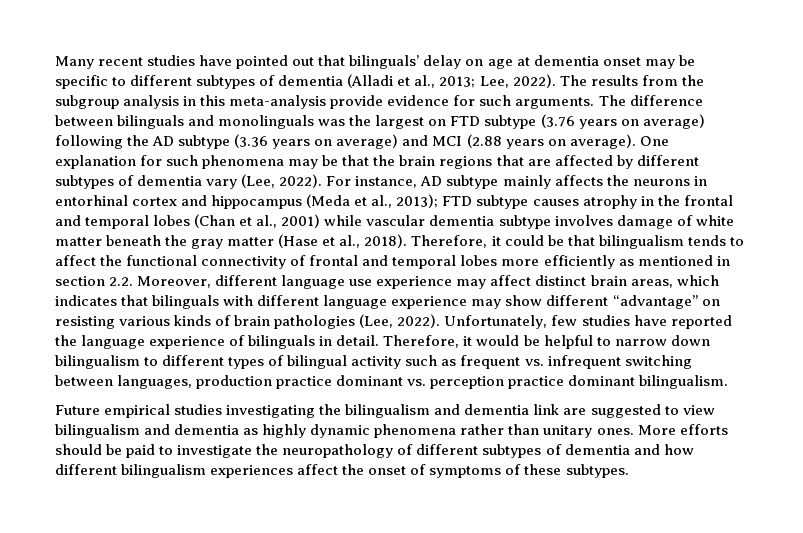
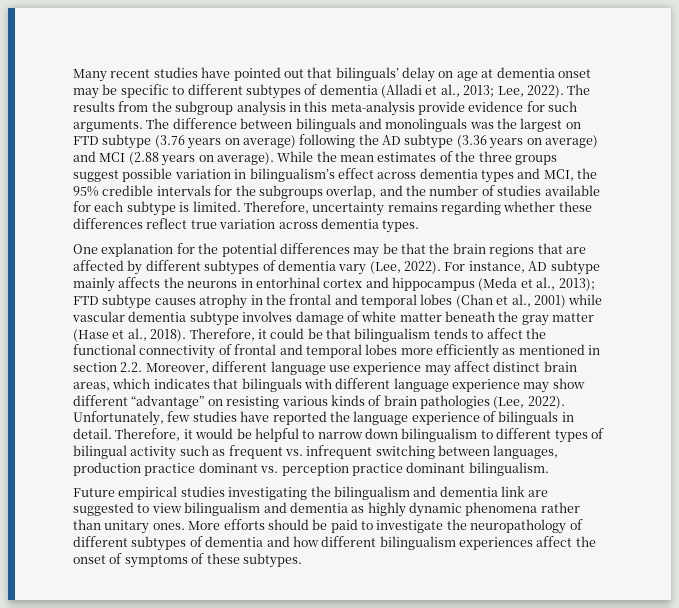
[639,136,669,146] [55,155,285,169] One explanation for such phenomena -> [277,151,557,165] [73,168,598,183] [73,185,600,199] [73,201,592,216] [73,218,420,233] [73,243,350,257] While the mean estimates of the three groups suggest possible variation in bilingualism’s effect across dementia types and MCI, the 95% credible intervals for the subgroups overlap, and the number of studies available for each subtype is limited. Therefore, uncertainty remains regarding whether these differences reflect true variation across dementia types. // One explanation for the potential differences

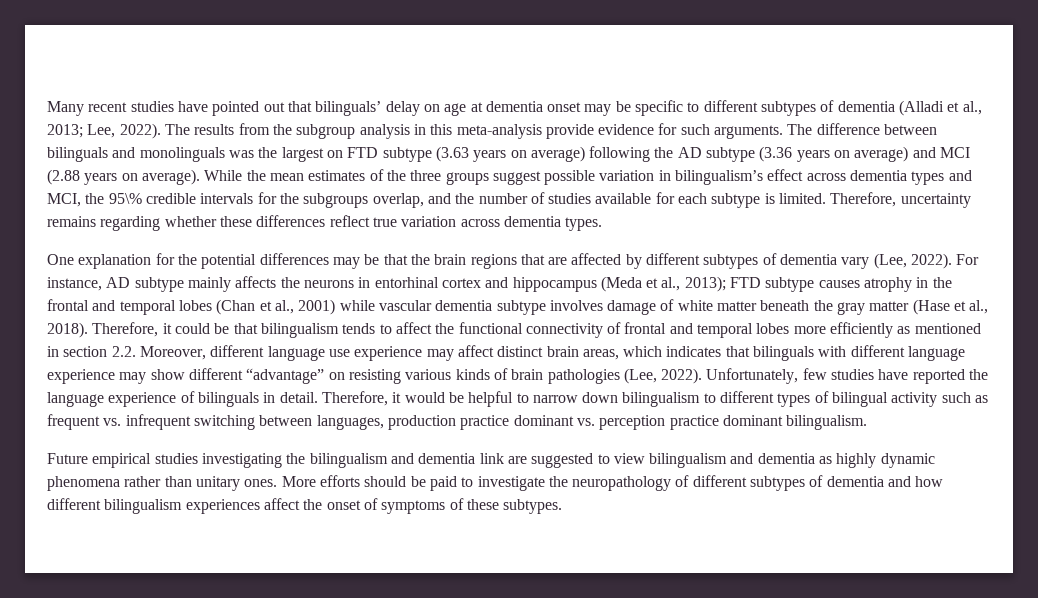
[154,135,185,148] (3.76 -> [435,146,469,162] (3.63
[73,186,99,197] 95% -> [108,193,142,204] 95\%

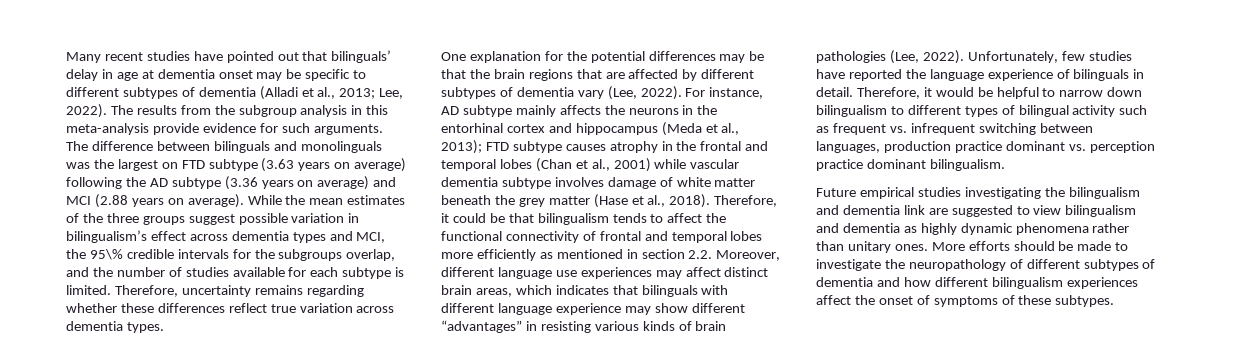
[423,104,440,112] on -> [101,69,113,79] in
(371, 282) none -> [697,105,718,115] the
[837,302,866,315] gray -> [518,198,545,207] grey
[354,346,423,361] experience -> [580,267,652,279] experiences
[246,368,345,384] “advantage” on -> [441,320,537,333] “advantages” in
[429,476,457,491] paid -> [1077,241,1112,251] made

